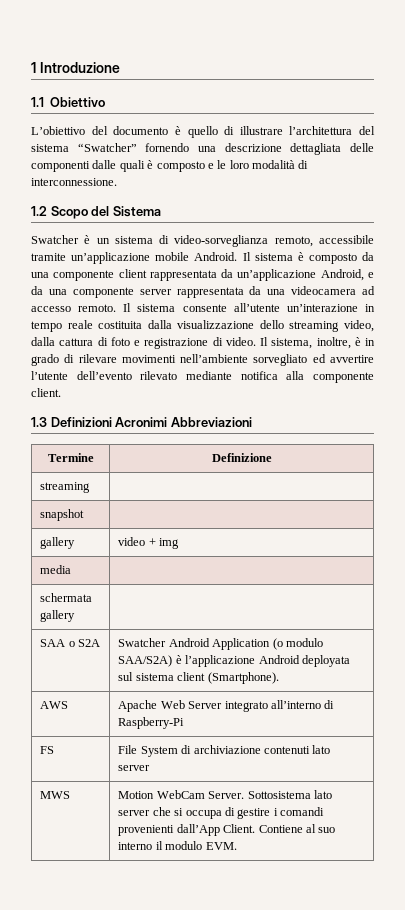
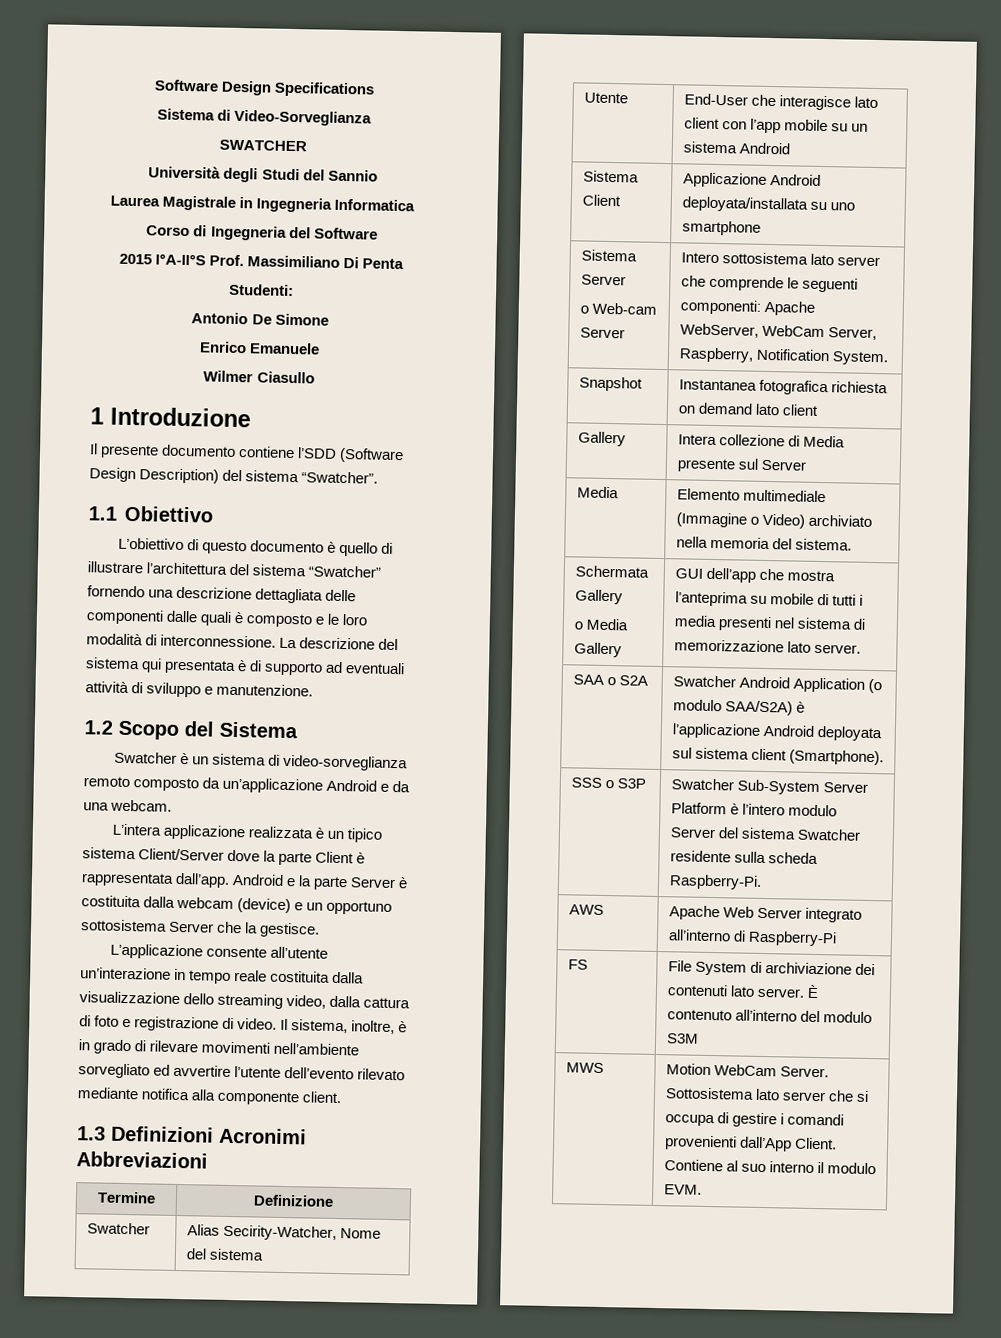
[31,62,120,73] 1 Introduzione -> [153,79,376,98] [156,108,373,127] [219,139,307,152] [148,165,378,183] [109,195,416,213] [146,225,378,241] [118,253,405,270] [228,283,294,297] [191,312,329,326] [198,341,321,355] [203,370,315,384] [90,406,251,428] [89,443,405,464] [89,467,379,484] Software Design Specifications // Sistema di Video-Sorveglianza // SWATCHER // Università degli Studi del Sannio // Laurea Magistrale in Ingegneria Informatica // Corso di Ingegneria del Software // 2015 I°A-II°S Prof. Massimiliano Di Penta // Studenti: // Antonio De Simone // Enrico Emanuele // Wilmer Ciasullo // 1 Introduzione // Il presente documento contiene l’SDD (Software Design Description) del sistema “Swatcher”.
[91,126,108,135] del -> [186,539,247,555] di questo
(117, 182) none -> [279,637,399,651] [85,657,406,676] [85,681,314,698] La descrizione del sistema qui presentata è di supporto ad eventuali attività di sviluppo e manutenzione.
[274,235,374,247] [31,252,374,264] [31,269,374,281] [31,286,375,298] [31,303,176,312] remoto, accessibile tramite un’applicazione mobile Android. Il sistema è composto da una componente client rappresentata da un’applicazione Android, e da una componente server rappresentata da una videocamera ad accesso remoto. Il sistema -> [83,776,411,794] [83,799,173,812] [111,823,382,843] [82,847,366,866] [81,872,409,891] [81,895,393,916] [81,919,321,938] [109,943,203,960] remoto composto da un’applicazione Android e da una webcam. // L’intera applicazione realizzata è un tipico sistema Client/Server dove la parte Client è rappresentata dall’app. Android e la parte Server è costituita dalla webcam (device) e un opportuno sottosistema Server che la gestisce. // L’applicazione
[40,482,91,493] [40,509,85,521] [40,537,76,549] [118,537,180,549] [40,565,72,574] [40,593,93,602] [40,610,76,622] streaming | // snapshot | // gallery | video + img // media | // schermata gallery | -> [86,1222,150,1235] [186,1224,381,1242] [185,1248,264,1261] [583,92,628,104] [683,93,878,111] [683,117,869,134] [682,141,790,155] [582,170,639,183] [581,194,621,207] [682,172,821,188] [681,196,855,213] [681,220,761,236] [580,249,637,262] [580,274,626,286] [579,302,657,315] [579,327,625,339] [680,252,880,267] [680,275,858,293] [679,299,815,316] [679,323,877,341] [678,347,889,366] [578,376,643,392] [678,379,888,396] [677,402,819,416] [577,431,626,447] [677,434,845,448] [676,458,806,473] [576,486,619,499] [676,488,826,503] [675,512,872,529] [675,536,852,551] [574,565,649,578] [574,589,623,605] [573,618,628,631] [573,642,622,658] [674,567,835,583] [674,591,864,607] [673,615,867,632] [673,639,861,654] Swatcher | Alias Secirity-Watcher, Nome del sistema // Utente | End-User che interagisce lato client con l’app mobile su un sistema Android // Sistema Client | Applicazione Android deployata/installata su uno smartphone // Sistema Server // o Web-cam Server | Intero sottosistema lato server che comprende le seguenti componenti: Apache WebServer, WebCam Server, Raspberry, Notification System. // Snapshot | Instantanea fotografica richiesta on demand lato client // Gallery | Intera collezione di Media presente sul Server // Media | Elemento multimediale (Immagine o Video) archiviato nella memoria del sistema. // Schermata Gallery // o Media Gallery | GUI dell’app che mostra l’anteprima su mobile di tutti i media presenti nel sistema di memorizzazione lato server.
(279, 678) none -> [570,777,646,789] [670,778,868,796] [670,802,837,817] [669,827,861,841] [669,850,818,865] [668,874,762,890] // SSS o S3P | Swatcher Sub-System Server Platform è l’intero modulo Server del sistema Swatcher residente sulla scheda Raspberry-Pi.
(261, 749) none -> [855,963,876,976] dei
[118,765,151,771] server -> [756,984,819,999] [666,1009,872,1024] [665,1033,699,1044] server. È contenuto all’interno del modulo S3M

